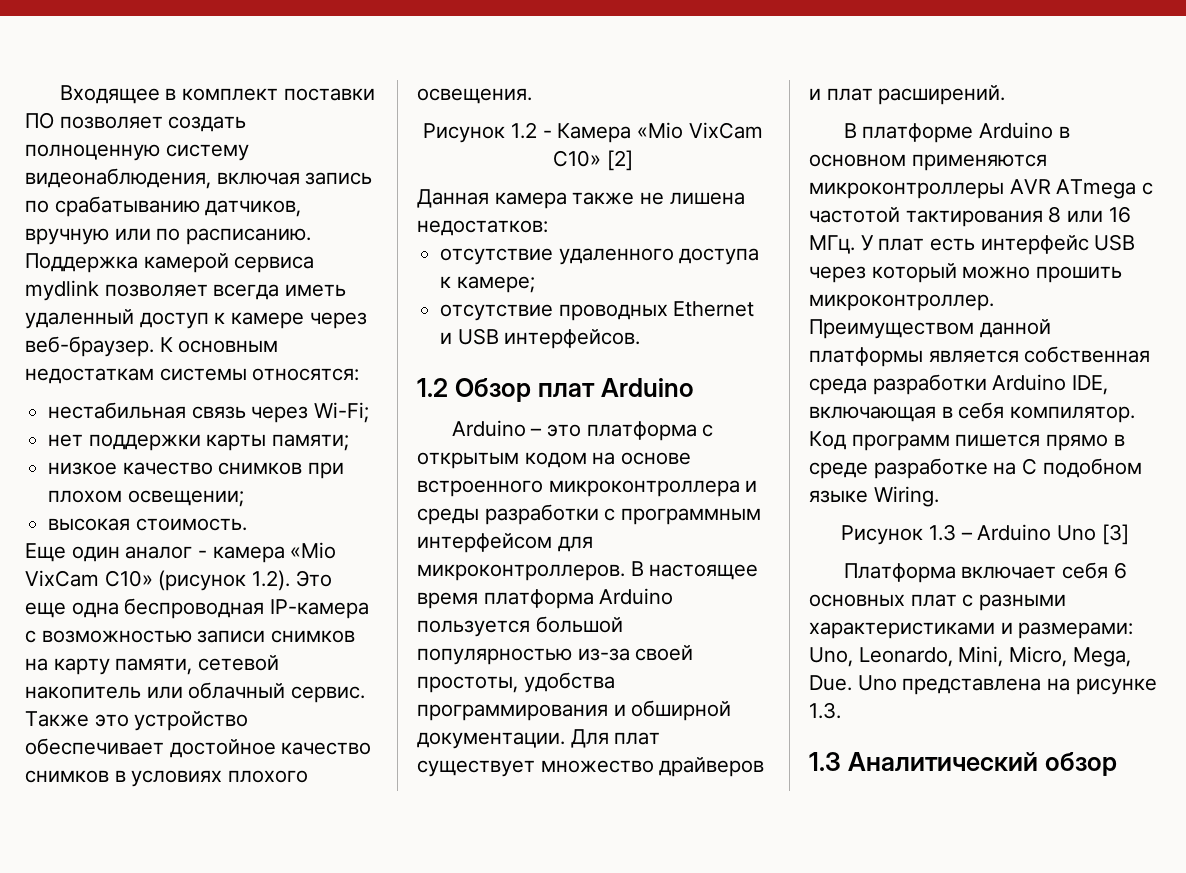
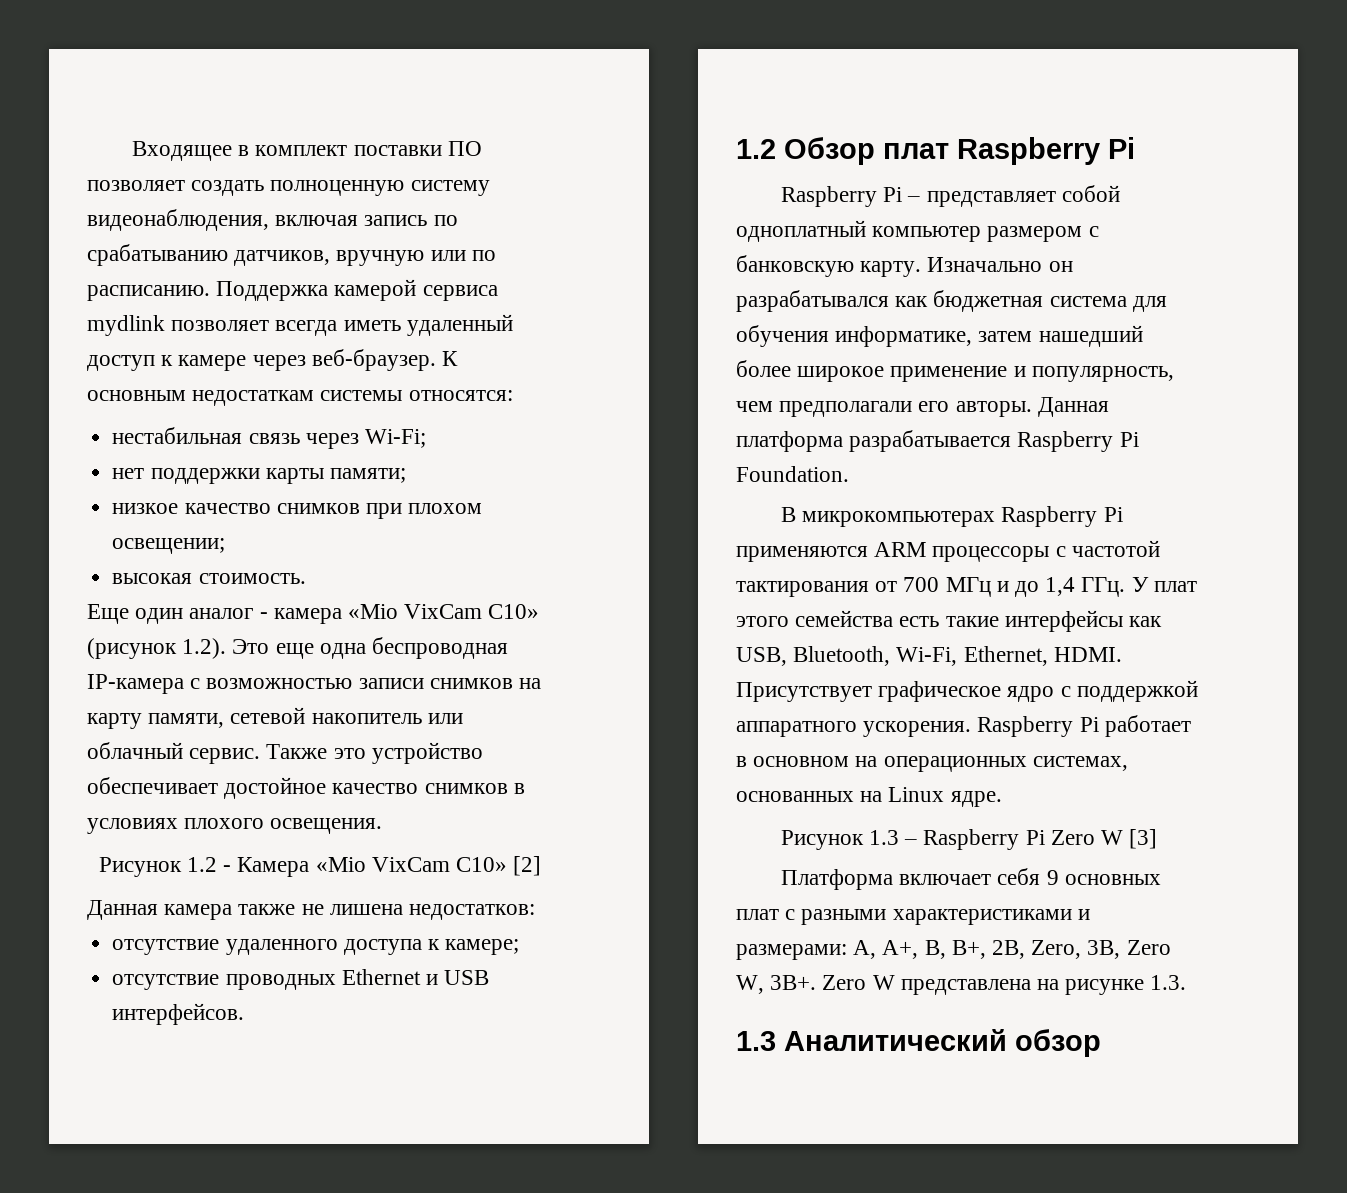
[600,378,694,397] [451,420,714,441] [417,452,692,469] [417,480,758,497] [417,504,762,525] [417,533,593,553] [417,561,759,581] [417,588,674,609] [417,616,623,637] [417,645,694,665] [417,672,615,693] [417,700,732,721] [417,729,661,749] [417,757,765,777] [809,85,1006,105] [843,122,1070,143] [809,154,1047,171] [809,179,1154,199] [809,206,1131,227] [809,234,1136,255] [809,263,1123,283] [809,294,994,311] [809,319,1051,339] [809,346,1151,367] [809,374,1109,395] [809,402,1136,423] [809,431,1125,451] [809,458,1142,479] [809,486,939,507] Arduino // Arduino – это платформа с открытым кодом на основе встроенного микроконтроллера и среды разработки с программным интерфейсом для микроконтроллеров. В настоящее время платформа Arduino пользуется большой популярностью из-за своей простоты, удобства программирования и обширной документации. Для плат существует множество драйверов и плат расширений. // В платформе Arduino в основном применяются микроконтроллеры AVR ATmega с частотой тактирования 8 или 16 МГц. У плат есть интерфейс USB через который можно прошить микроконтроллер. Преимуществом данной платформы является собственная среда разработки Arduino IDE, включающая в себя компилятор. Код программ пишется прямо в среде разработке на C подобном языке Wiring. -> [957,137,1135,165] [781,185,1120,207] [736,220,1099,242] [736,255,1073,277] [736,290,1167,312] [736,325,1143,347] [736,360,1174,382] [736,397,1109,417] [736,430,1139,452] [736,466,849,482] [781,506,1123,527] [736,540,1160,562] [736,577,1197,597] [736,610,1163,632] [736,646,1122,666] [736,680,1198,702] [736,715,1191,737] [736,756,1128,772] [736,787,1002,807] Raspberry Pi // Raspberry Pi – представляет собой одноплатный компьютер размером с банковскую карту. Изначально он разрабатывался как бюджетная система для обучения информатике, затем нашедший более широкое применение и популярность, чем предполагали его авторы. Данная платформа разрабатывается Raspberry Pi Foundation. // В микрокомпьютерах Raspberry Pi применяются ARM процессоры с частотой тактирования от 700 МГц и до 1,4 ГГц. У плат этого семейства есть такие интерфейсы как USB, Bluetooth, Wi-Fi, Ethernet, HDMI. Присутствует графическое ядро с поддержкой аппаратного ускорения. Raspberry Pi работает в основном на операционных системах, основанных на Linux ядре.
[977,524,1097,541] Arduino Uno -> [923,829,1124,850] Raspberry Pi Zero W
[1113,562,1127,579] 6 -> [1046,870,1059,885] 9
[809,646,1131,667] [809,675,897,691] Uno, Leonardo, Mini, Micro, Mega, Due. Uno -> [853,940,1171,959] [736,975,895,994] A, A+, B, B+, 2B, Zero, 3B, Zero W, 3B+. Zero W

